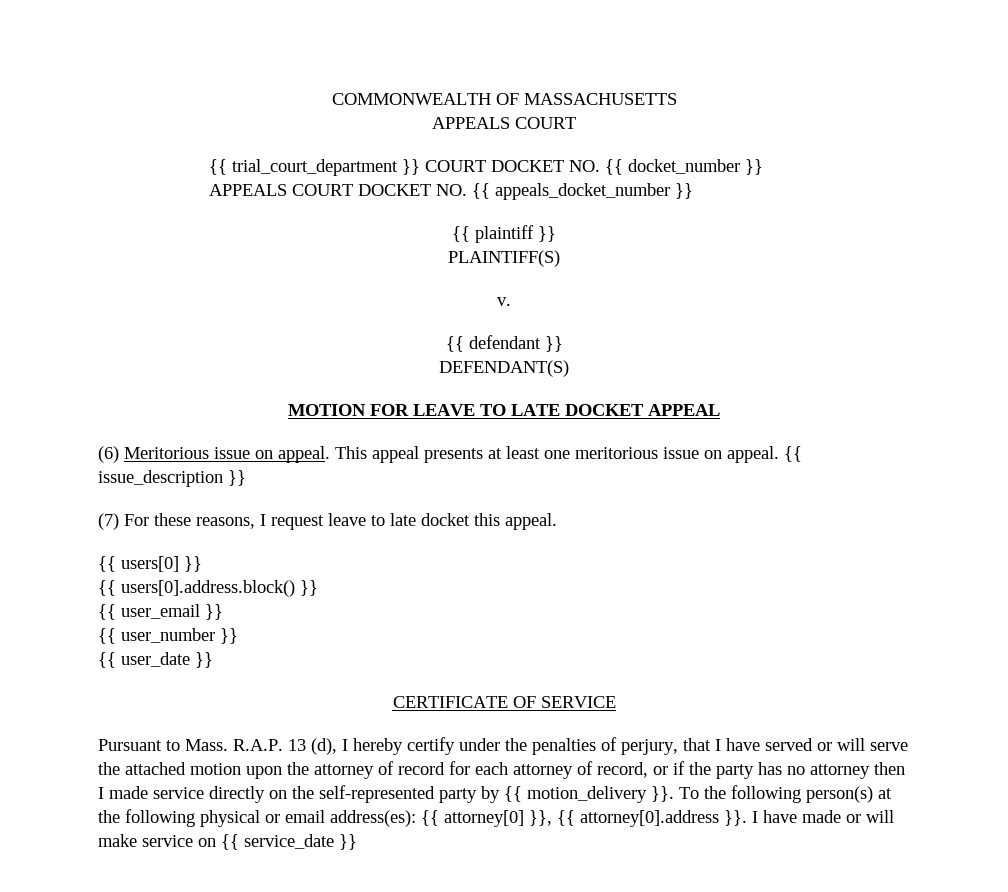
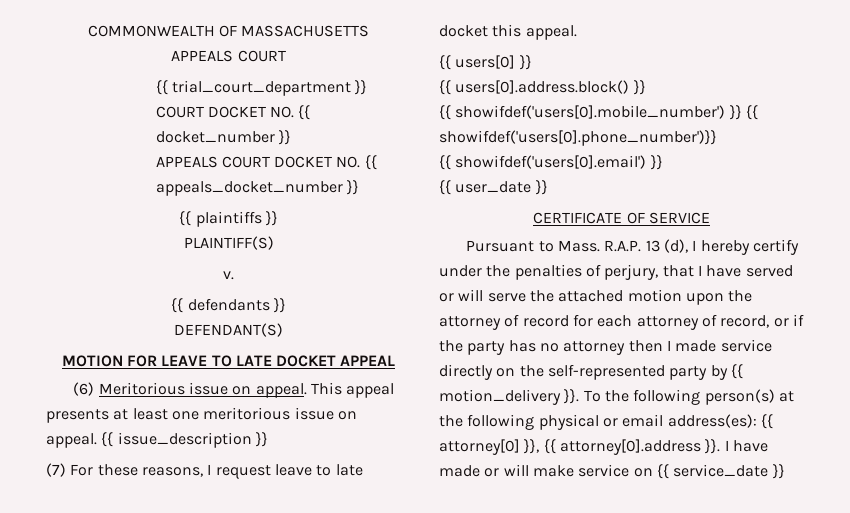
[475,225,534,243] plaintiff -> [195,211,262,227] plaintiffs
[468,335,541,349] defendant -> [187,298,270,311] defendants
[121,604,223,620] [98,628,215,644] user_email }} // {{ user_number -> [455,105,758,120] [439,130,717,146] [439,155,647,170] showifdef('users[0].mobile_number') }} {{ showifdef('users[0].phone_number')}} // {{ showifdef('users[0].email')

